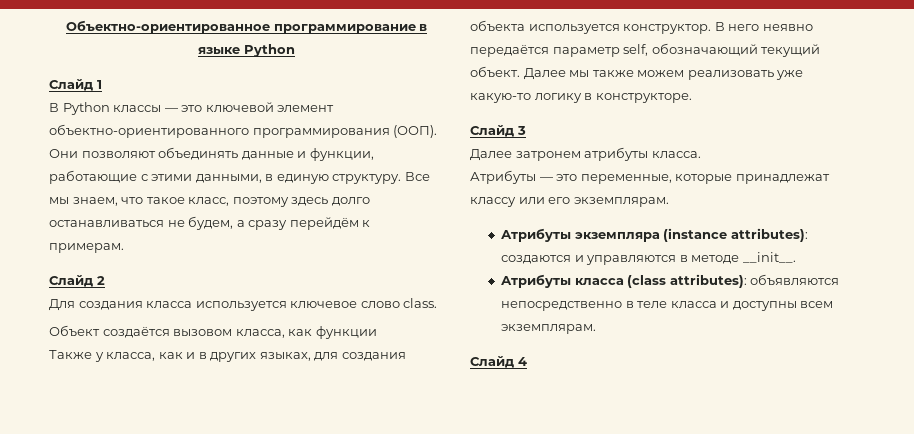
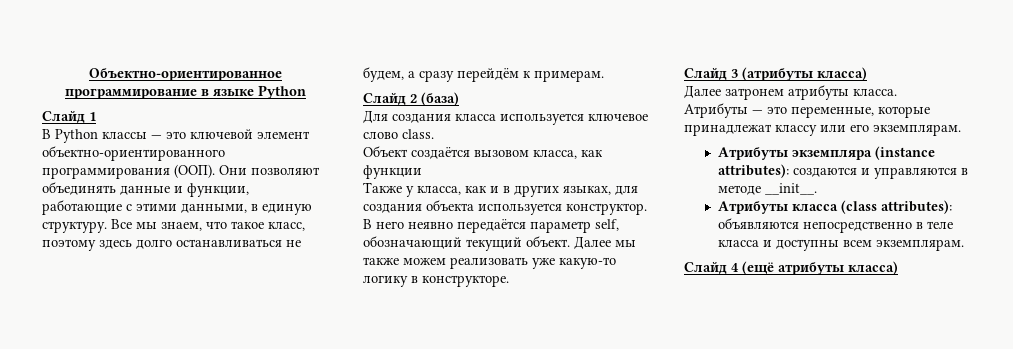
(105, 280) none -> [421,92,459,106] (база)
(526, 130) none -> [742,67,867,81] (атрибуты класса)
(527, 361) none -> [742,261,898,275] (ещё атрибуты класса)

